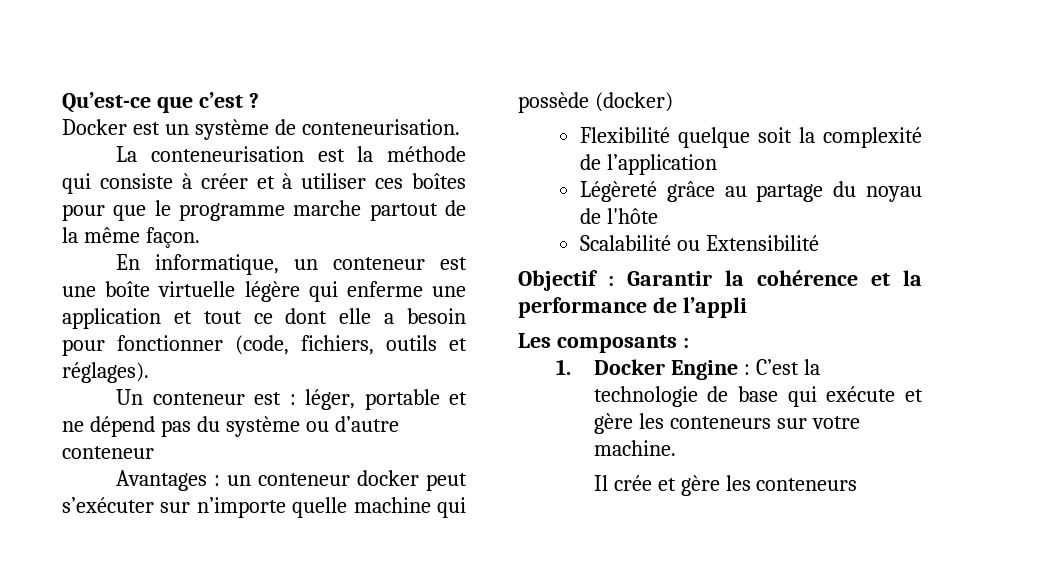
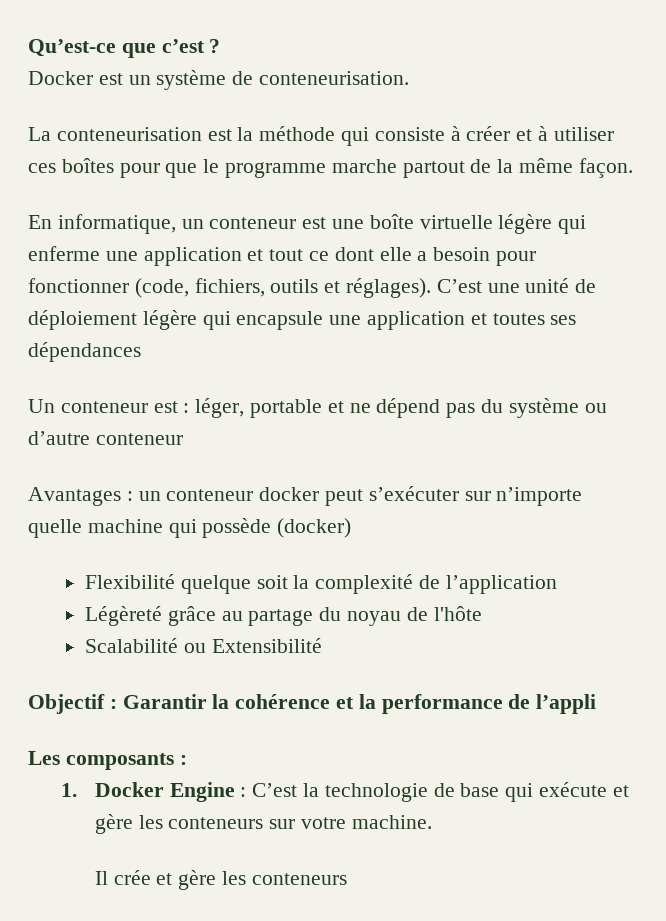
(149, 372) none -> [436,278,597,293] [28,310,577,330] [28,342,141,362] C’est une unité de déploiement légère qui encapsule une application et toutes ses dépendances

